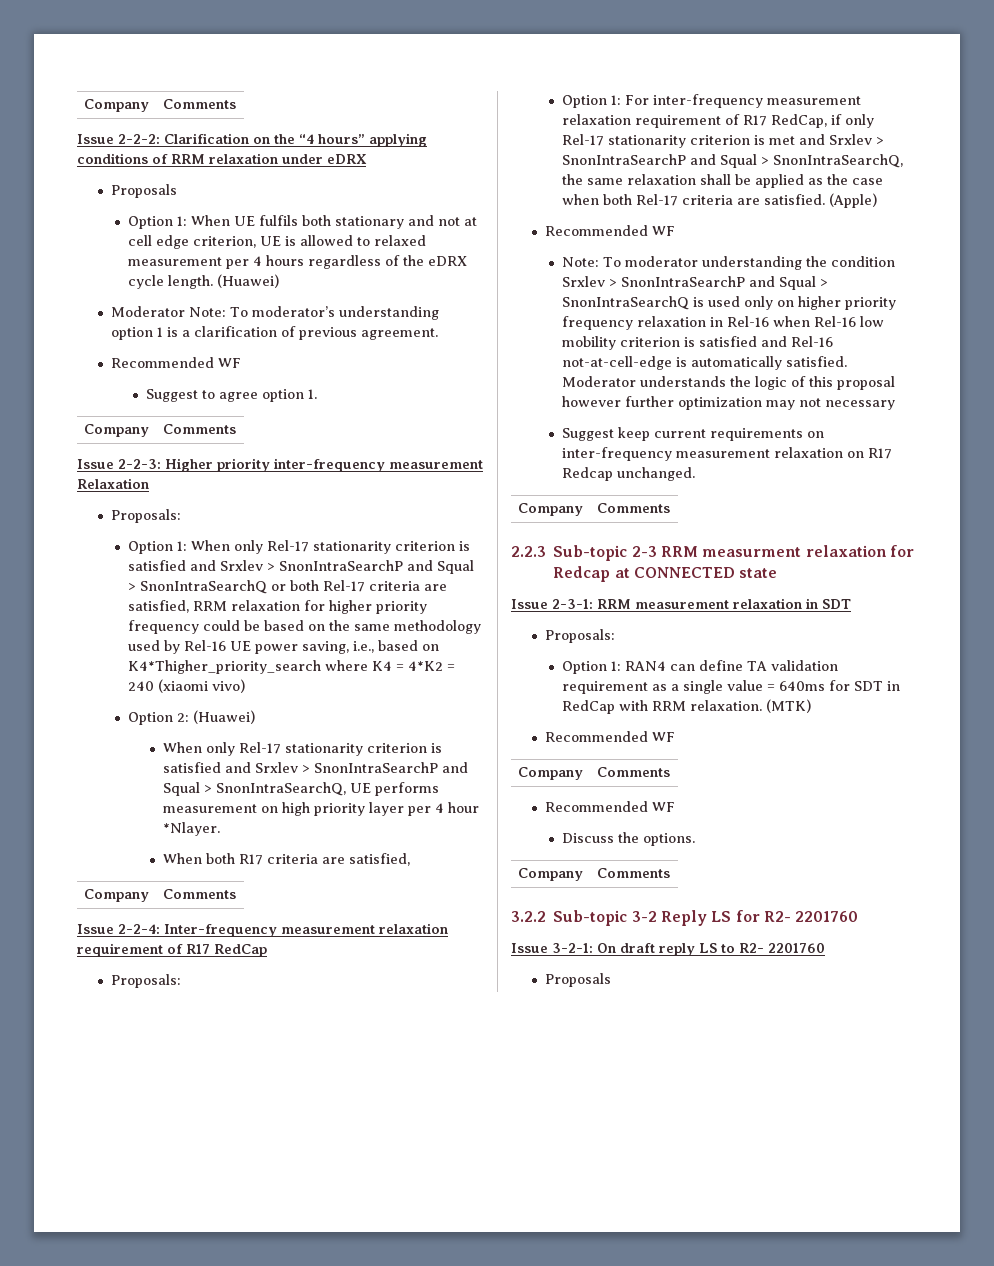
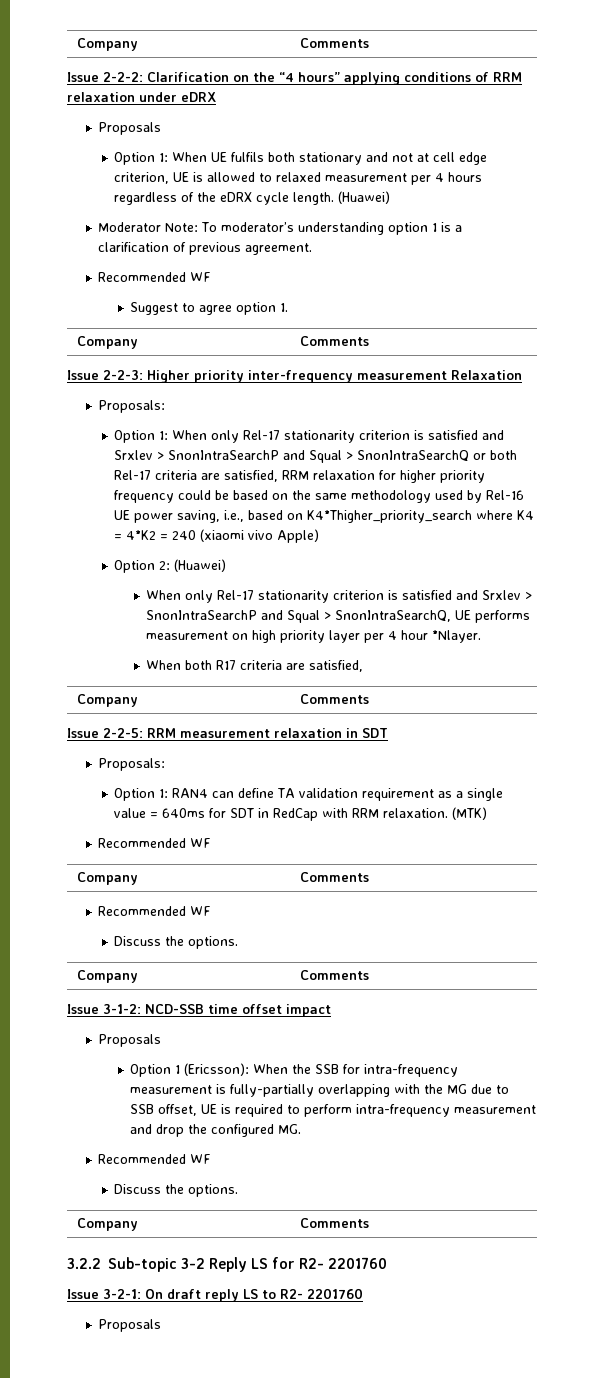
[212,679,246,693] vivo) -> [248,529,320,543] vivo Apple)
[118,923,448,937] [77,943,267,957] [110,974,181,988] [562,94,862,108] [562,114,875,128] [562,134,885,148] [562,154,904,168] [562,174,884,188] [562,193,878,208] [544,225,675,236] [562,256,896,270] [562,276,829,290] [562,296,897,310] [562,316,885,330] [562,336,834,350] [562,356,848,370] [562,376,896,390] [562,396,896,410] [562,427,825,441] [562,447,893,461] [562,467,696,481] [517,503,583,516] [596,503,670,513] [511,545,914,561] [553,566,778,582] [511,599,593,609] 2-2-4: Inter-frequency measurement relaxation requirement of R17 RedCap // Proposals: // Option 1: For inter-frequency measurement relaxation requirement of R17 RedCap, if only Rel-17 stationarity criterion is met and Srxlev > SnonIntraSearchP and Squal > SnonIntraSearchQ, the same relaxation shall be applied as the case when both Rel-17 criteria are satisfied. (Apple) // Recommended WF // Note: To moderator understanding the condition Srxlev > SnonIntraSearchP and Squal > SnonIntraSearchQ is used only on higher priority frequency relaxation in Rel-16 when Rel-16 low mobility criterion is satisfied and Rel-16 not-at-cell-edge is automatically satisfied. Moderator understands the logic of this proposal however further optimization may not necessary // Suggest keep current requirements on inter-frequency measurement relaxation on R17 Redcap unchanged. // Company | Comments // 2.2.3 Sub-topic 2-3 RRM measurment relaxation for Redcap at CONNECTED state // Issue 2-3-1: -> [103,728,143,738] 2-2-5:
(670, 873) none -> [67,1004,331,1017] [98,1034,162,1047] [130,1063,459,1077] [130,1084,510,1097] [130,1104,537,1117] [130,1124,302,1137] [98,1154,212,1164] [114,1184,239,1197] [76,1218,138,1231] [299,1218,369,1228] // Issue 3-1-2: NCD-SSB time offset impact // Proposals // Option 1 (Ericsson): When the SSB for intra-frequency measurement is fully-partially overlapping with the MG due to SSB offset, UE is required to perform intra-frequency measurement and drop the configured MG. // Recommended WF // Discuss the options. // Company | Comments

